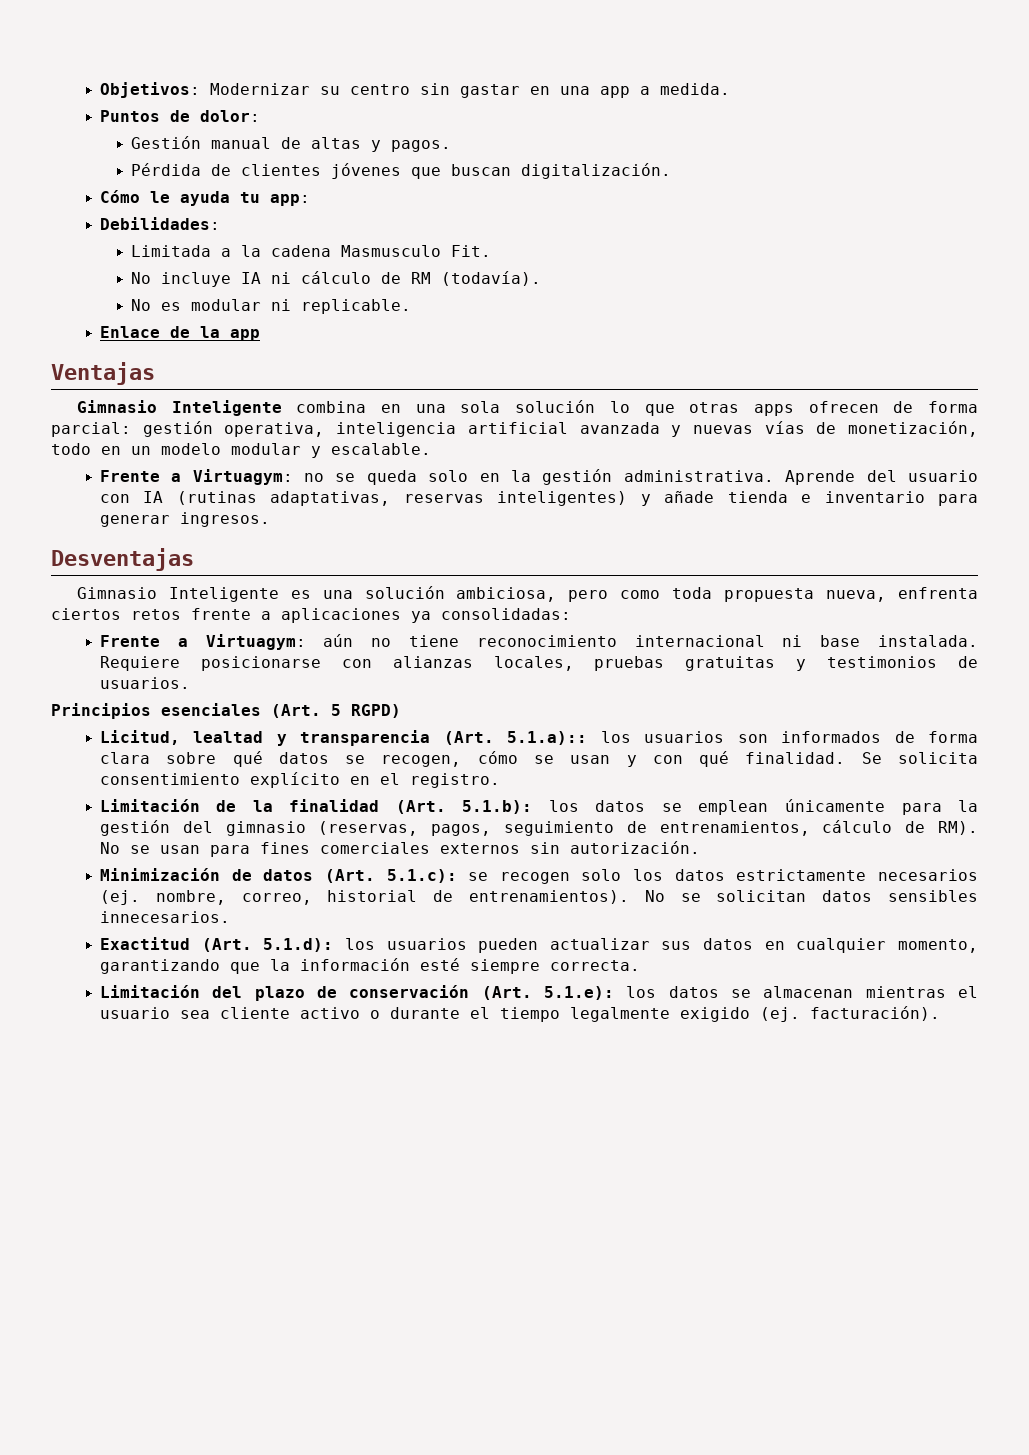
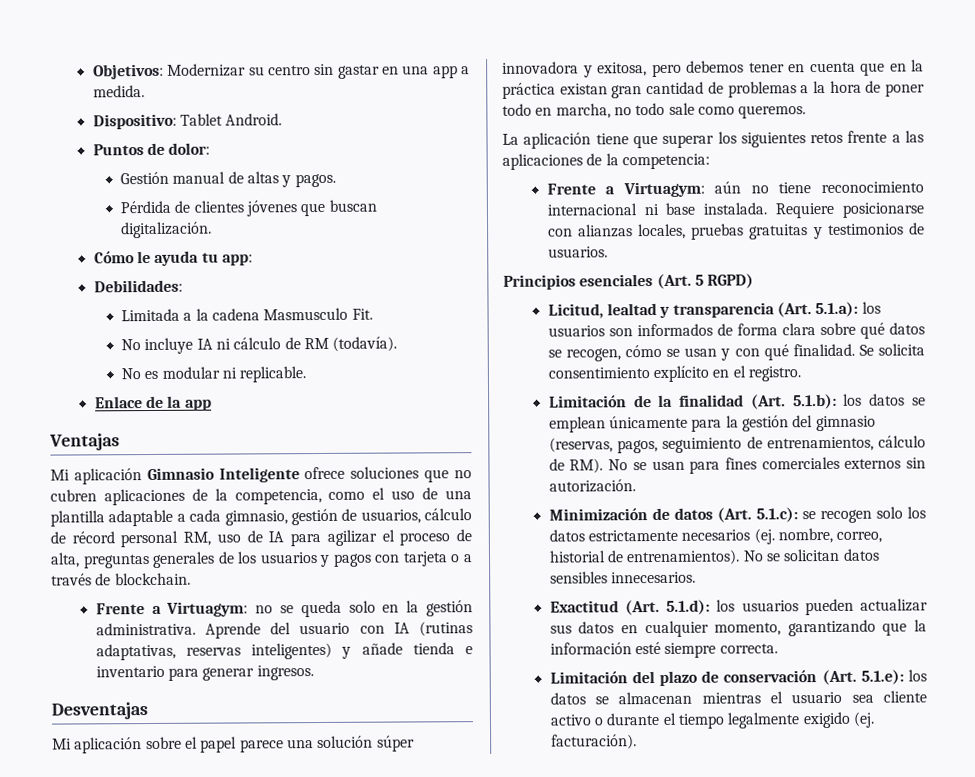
(730, 89) none -> [92,113,283,130] // Dispositivo: Tablet Android.
[76,400,978,416] [51,421,979,437] [51,443,431,458] Gimnasio Inteligente combina en una sola solución lo que otras apps ofrecen de forma parcial: gestión operativa, inteligencia artificial avanzada y nuevas vías de monetización, todo en un modelo modular y escalable. -> [50,466,473,485] [50,487,473,506] [50,508,472,527] [50,529,473,548] [50,551,474,569] [51,572,191,586] Mi aplicación Gimnasio Inteligente ofrece soluciones que no cubren aplicaciones de la competencia, como el uso de una plantilla adaptable a cada gimnasio, gestión de usuarios, cálculo de récord personal RM, uso de IA para agilizar el proceso de alta, preguntas generales de los usuarios y pagos con tarjeta o a través de blockchain.
[76,586,979,602] [51,608,571,623] Gimnasio Inteligente es una solución ambiciosa, pero como toda propuesta nueva, enfrenta ciertos retos frente a aplicaciones ya consolidadas: -> [52,735,415,754] [502,59,924,78] [502,80,925,99] [502,102,807,119] [502,130,925,149] [502,153,710,170] Mi aplicación sobre el papel parece una solución súper innovadora y exitosa, pero debemos tener en cuenta que en la práctica existan gran cantidad de problemas a la hora de poner todo en marcha, no todo sale como queremos. // La aplicación tiene que superar los siguientes retos frente a las aplicaciones de la competencia:
[507,731,588,745] 5.1.a):: -> [815,301,859,318] 5.1.a):

